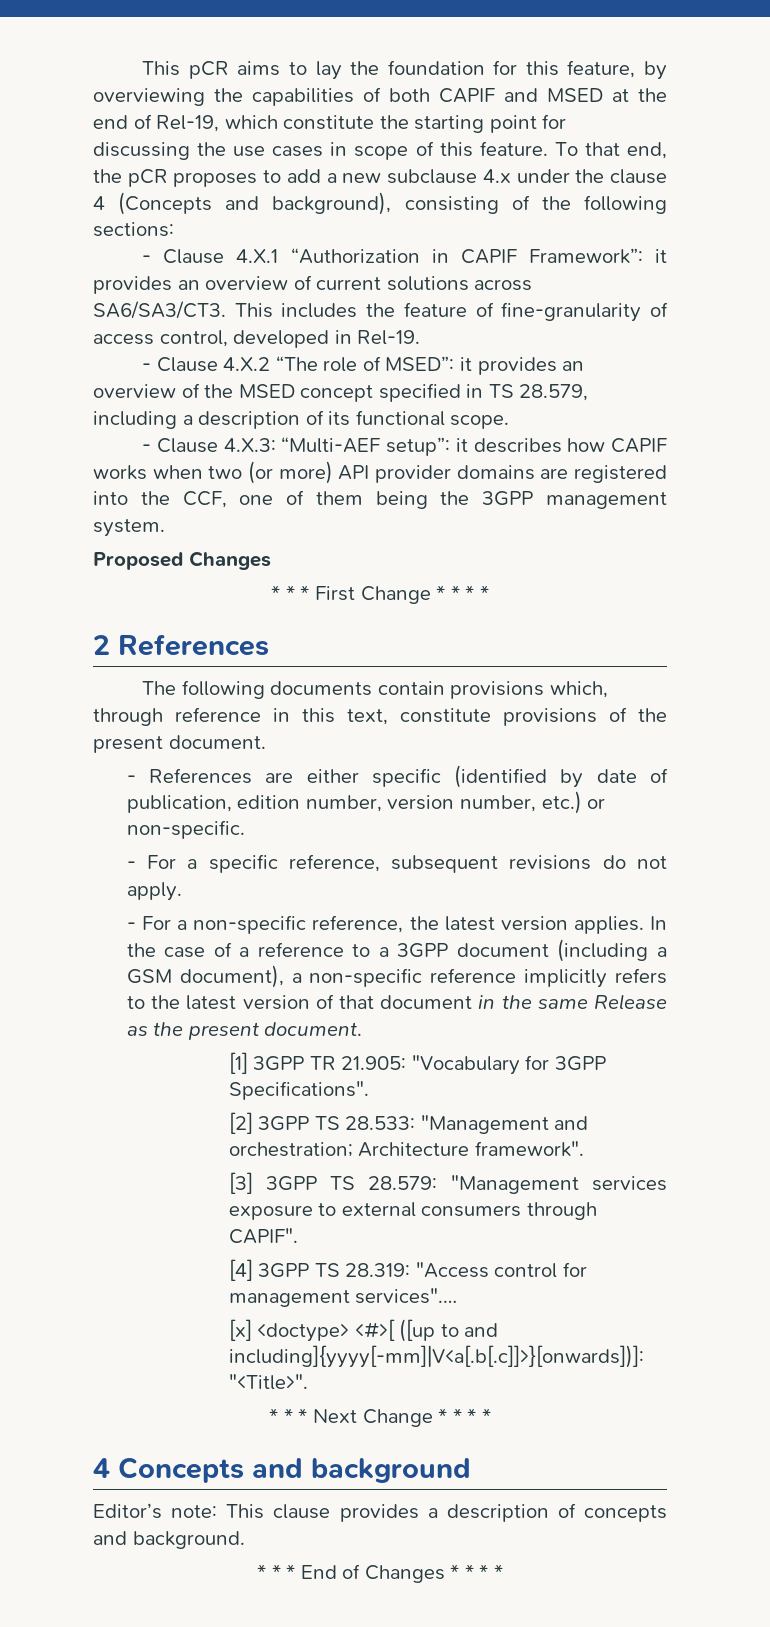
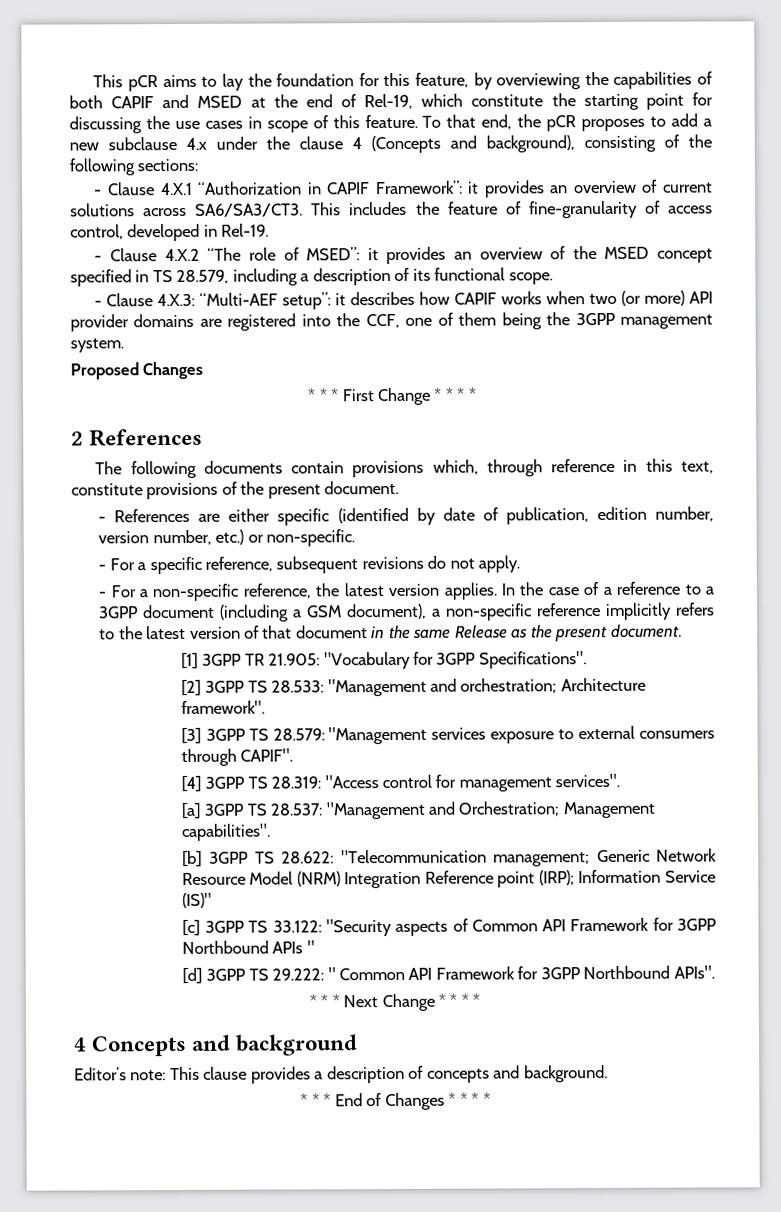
[355,1288,458,1304] [228,1319,499,1342] [228,1345,644,1368] [228,1374,308,1390] services".… // [x] <doctype> <#>[ ([up to and including]{yyyy[-mm]|V<a[.b[.c]]>}[onwards])]: "<Title>". -> [555,773,621,788] [180,801,656,820] [181,823,271,841] [181,848,717,867] [181,869,717,889] [181,892,212,908] [181,917,717,937] [181,940,315,954] [181,965,715,984] services". // [a] 3GPP TS 28.537: "Management and Orchestration; Management capabilities". // [b] 3GPP TS 28.622: "Telecommunication management; Generic Network Resource Model (NRM) Integration Reference point (IRP); Information Service (IS)" // [c] 3GPP TS 33.122: "Security aspects of Common API Framework for 3GPP Northbound APIs " // [d] 3GPP TS 29.222: " Common API Framework for 3GPP Northbound APIs".

